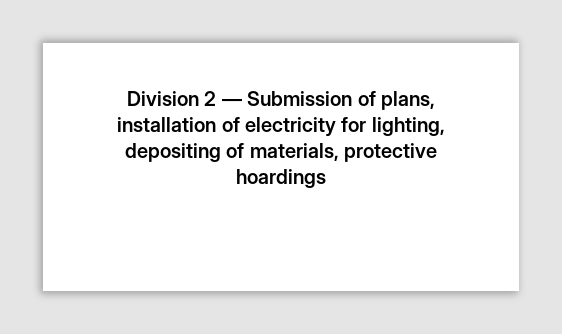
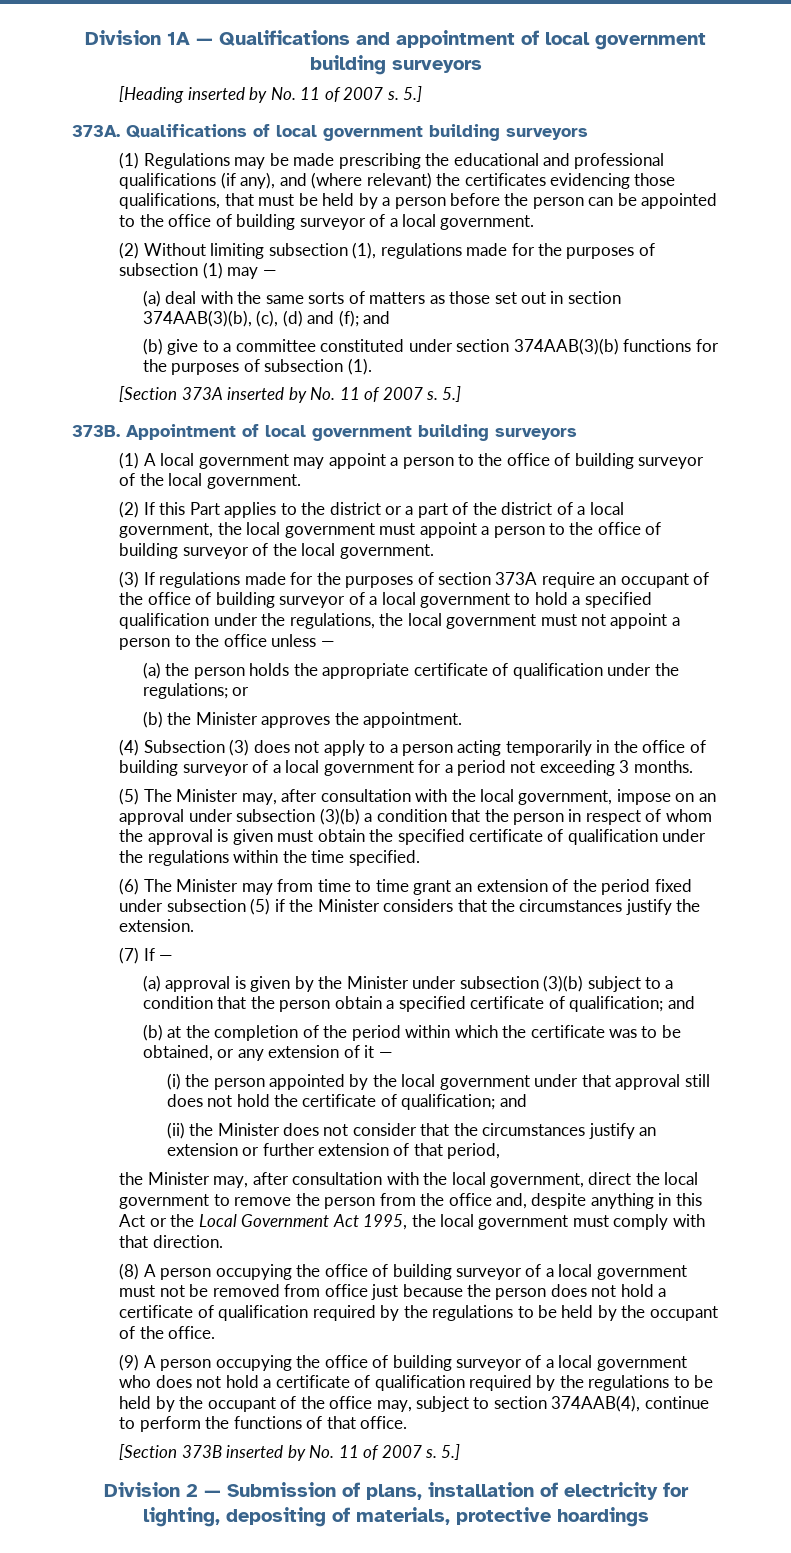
[127,91,199,106] Division -> [85,30,706,50] [309,55,482,75] [119,86,422,103] [72,124,588,141] [119,152,665,169] [119,172,676,189] [119,193,718,209] [119,214,535,230] [119,242,655,259] [119,262,276,279] [142,290,621,307] [142,310,391,327] [142,338,719,355] [142,358,372,375] [119,386,462,403] [72,424,577,441] [119,452,705,469] [119,473,301,489] [119,501,624,518] [119,522,662,538] [119,543,434,559] [119,571,710,588] [119,592,652,608] [119,613,680,629] [119,634,334,650] [142,662,679,679] [142,683,250,699] [142,711,463,728] [119,739,706,756] [119,760,693,776] [119,788,716,805] [119,808,712,825] [119,829,707,845] [119,850,420,866] [119,878,692,895] [119,898,701,915] [119,919,195,932] [119,947,173,964] [142,975,674,992] [142,996,695,1012] [142,1024,681,1041] [142,1045,392,1061] [166,1073,710,1090] [166,1094,527,1110] [166,1122,657,1139] [166,1143,501,1159] [119,1172,699,1188] [119,1193,702,1209] [119,1214,705,1230] [119,1235,223,1248] [119,1263,687,1280] [119,1284,667,1300] [119,1305,718,1321] [119,1326,216,1339] [119,1354,687,1371] [119,1375,714,1391] [119,1395,709,1412] [119,1416,408,1432] [119,1444,461,1461] [103,1482,180,1497] Division 1A — Qualifications and appointment of local government building surveyors // [Heading inserted by No. 11 of 2007 s. 5.] // 373A. Qualifications of local government building surveyors // (1) Regulations may be made prescribing the educational and professional qualifications (if any), and (where relevant) the certificates evidencing those qualifications, that must be held by a person before the person can be appointed to the office of building surveyor of a local government. // (2) Without limiting subsection (1), regulations made for the purposes of subsection (1) may — // (a) deal with the same sorts of matters as those set out in section 374AAB(3)(b), (c), (d) and (f); and // (b) give to a committee constituted under section 374AAB(3)(b) functions for the purposes of subsection (1). // [Section 373A inserted by No. 11 of 2007 s. 5.] // 373B. Appointment of local government building surveyors // (1) A local government may appoint a person to the office of building surveyor of the local government. // (2) If this Part applies to the district or a part of the district of a local government, the local government must appoint a person to the office of building surveyor of the local government. // (3) If regulations made for the purposes of section 373A require an occupant of the office of building surveyor of a local government to hold a specified qualification under the regulations, the local government must not appoint a person to the office unless — // (a) the person holds the appropriate certificate of qualification under the regulations; or // (b) the Minister approves the appointment. // (4) Subsection (3) does not apply to a person acting temporarily in the office of building surveyor of a local government for a period not exceeding 3 months. // (5) The Minister may, after consultation with the local government, impose on an approval under subsection (3)(b) a condition that the person in respect of whom the approval is given must obtain the specified certificate of qualification under the regulations within the time specified. // (6) The Minister may from time to time grant an extension of the period fixed under subsection (5) if the Minister considers that the circumstances justify the extension. // (7) If — // (a) approval is given by the Minister under subsection (3)(b) subject to a condition that the person obtain a specified certificate of qualification; and // (b) at the completion of the period within which the certificate was to be obtained, or any extension of it — // (i) the person appointed by the local government under that approval still does not hold the certificate of qualification; and // (ii) the Minister does not consider that the circumstances justify an extension or further extension of that period, // the Minister may, after consultation with the local government, direct the local government to remove the person from the office and, despite anything in this Act or the Local Government Act 1995, the local government must comply with that direction. // (8) A person occupying the office of building surveyor of a local government must not be removed from office just because the person does not hold a certificate of qualification required by the regulations to be held by the occupant of the office. // (9) A person occupying the office of building surveyor of a local government who does not hold a certificate of qualification required by the regulations to be held by the occupant of the office may, subject to section 374AAB(4), continue to perform the functions of that office. // [Section 373B inserted by No. 11 of 2007 s. 5.] // Division

